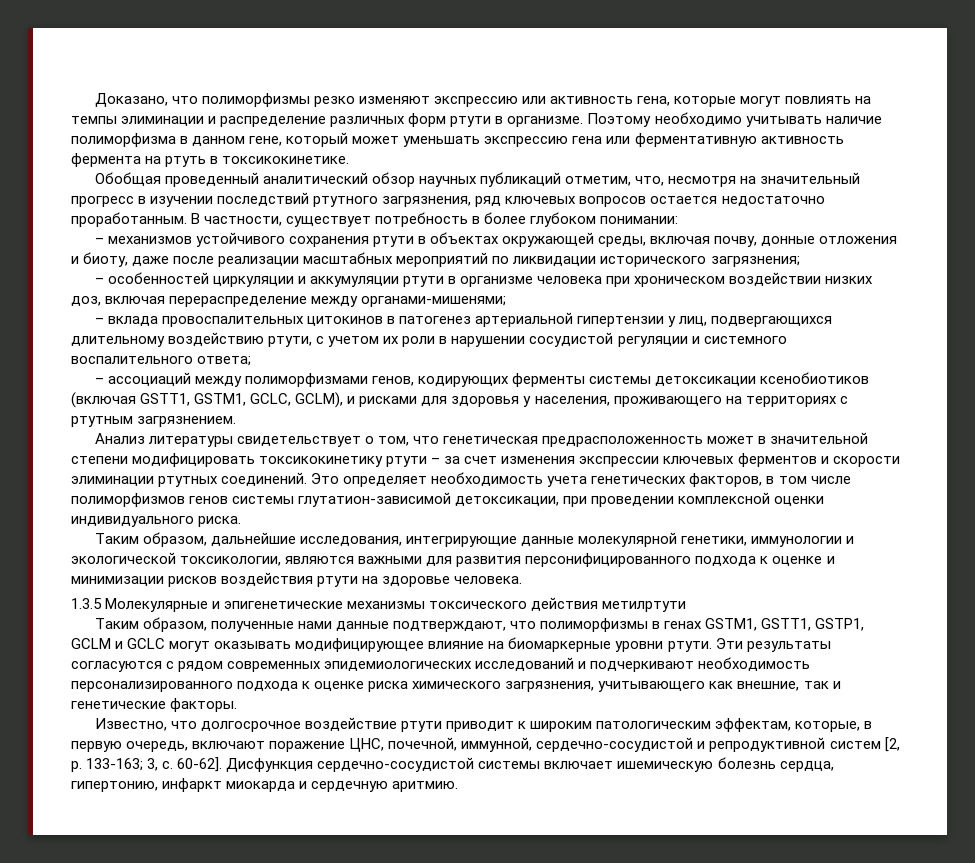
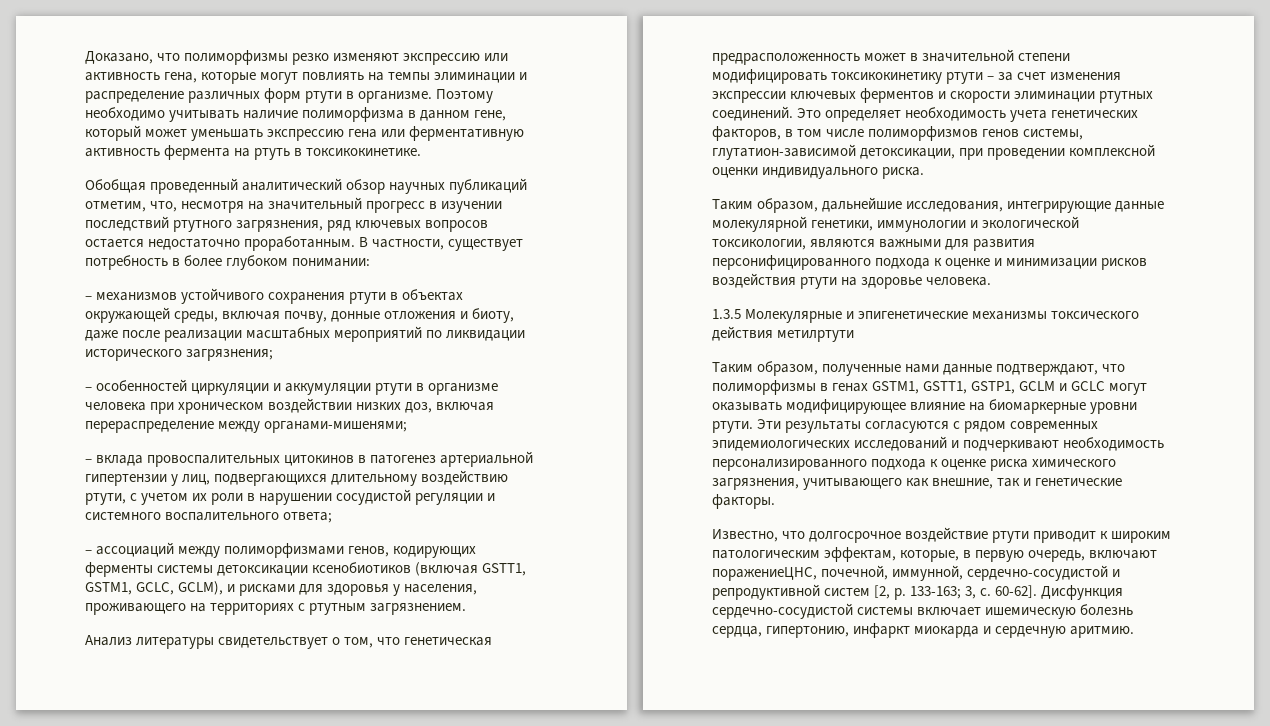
[232,496,295,504] системы -> [1023,129,1084,140] системы,
[269,738,385,752] поражение ЦНС, -> [712,567,817,581] поражениеЦНС,

